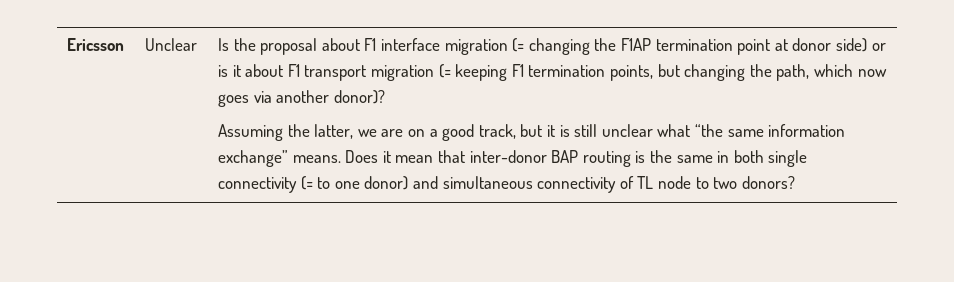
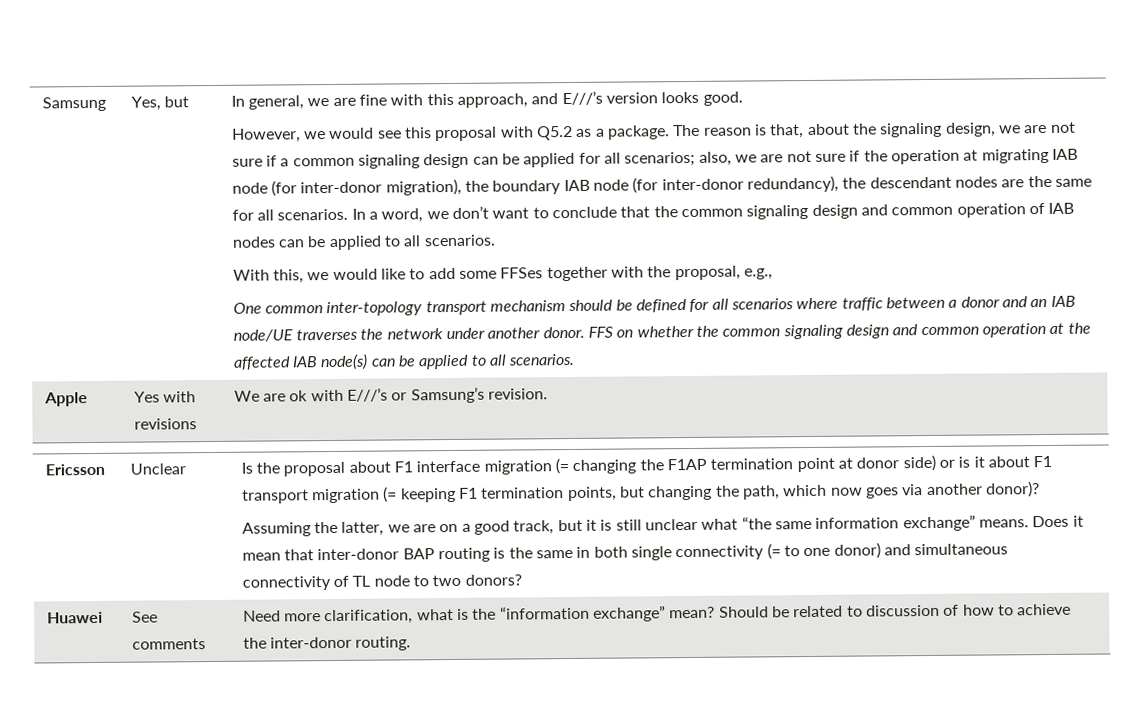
(67, 44) none -> [41,96,106,112] [130,96,190,111] [230,90,743,110] [231,121,1076,143] [231,148,1078,169] [231,175,1092,197] [231,202,1075,223] [231,234,496,251] [232,265,773,284] [232,295,1076,317] [232,322,1091,342] [232,353,576,371] [43,392,88,407] [133,391,197,403] [133,418,197,430] [233,386,549,404] Samsung | Yes, but | In general, we are fine with this approach, and E///’s version looks good. // However, we would see this proposal with Q5.2 as a package. The reason is that, about the signaling design, we are not sure if a common signaling design can be applied for all scenarios; also, we are not sure if the operation at migrating IAB node (for inter-donor migration), the boundary IAB node (for inter-donor redundancy), the descendant nodes are the same for all scenarios. In a word, we don’t want to conclude that the common signaling design and common operation of IAB nodes can be applied to all scenarios. // With this, we would like to add some FFSes together with the proposal, e.g., // One common inter-topology transport mechanism should be defined for all scenarios where traffic between a donor and an IAB node/UE traverses the network under another donor. FFS on whether the common signaling design and common operation at the affected IAB node(s) can be applied to all scenarios. // Apple | Yes with revisions | We are ok with E///’s or Samsung’s revision. //
(795, 182) none -> [46,611,103,624] [131,611,158,623] [131,638,206,650] [242,603,1072,625] [242,636,412,651] // Huawei | See comments | Need more clarification, what is the “information exchange” mean? Should be related to discussion of how to achieve the inter-donor routing.

